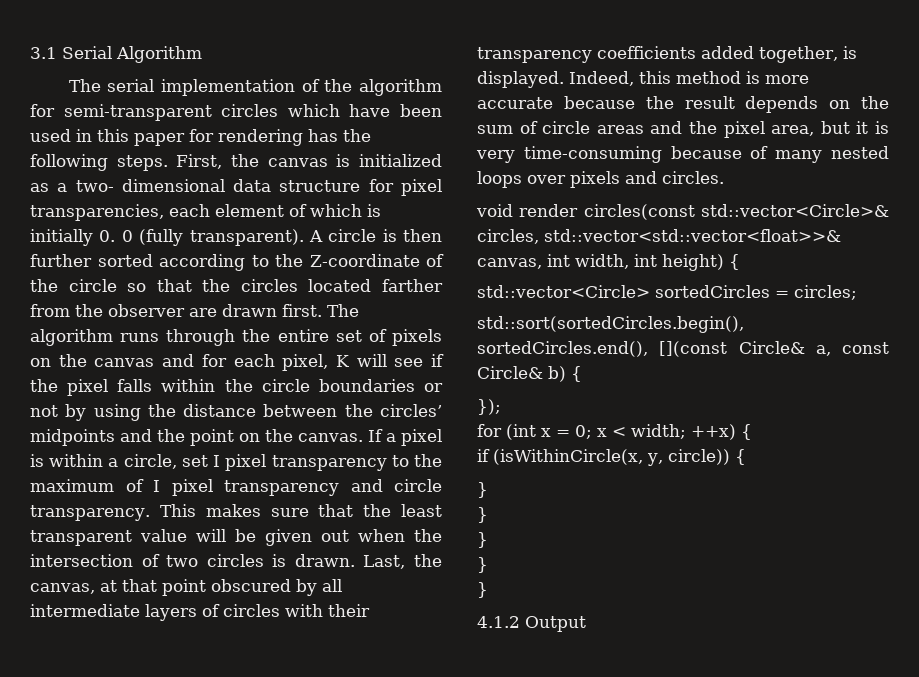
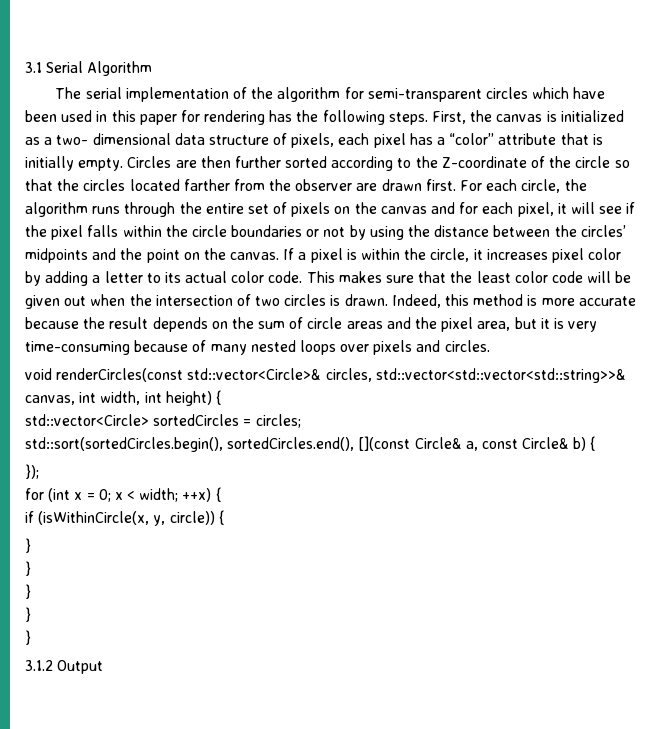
[368,179,442,196] [30,204,381,221] [30,229,397,246] for pixel transparencies, each element of which is initially 0. 0 (fully transparent). A circle is -> [273,133,603,148] [25,156,197,171] of pixels, each pixel has a “color” attribute that is initially empty. Circles are
[327,304,359,317] The -> [460,179,587,193] For each circle, the
[335,355,349,367] K -> [557,203,567,214] it
[108,454,443,471] [30,479,442,496] [30,505,150,521] a circle, set I pixel transparency to the maximum of I pixel transparency and circle transparency. -> [404,248,622,263] [25,271,303,286] the circle, it increases pixel color by adding a letter to its actual color code.
[30,529,187,546] transparent value -> [514,271,583,283] color code
[363,554,442,569] [30,579,342,596] [30,604,370,621] [477,46,857,63] [477,71,564,88] Last, the canvas, at that point obscured by all intermediate layers of circles with their transparency coefficients added together, is displayed. -> (388, 300) none
[519,204,695,220] render circles(const -> [56,368,184,382] renderCircles(const
[544,229,841,242] std::vector<std::vector<float>>& -> [375,368,626,383] std::vector<std::vector<std::string>>&
[477,616,520,628] 4.1.2 -> [25,660,53,671] 3.1.2

